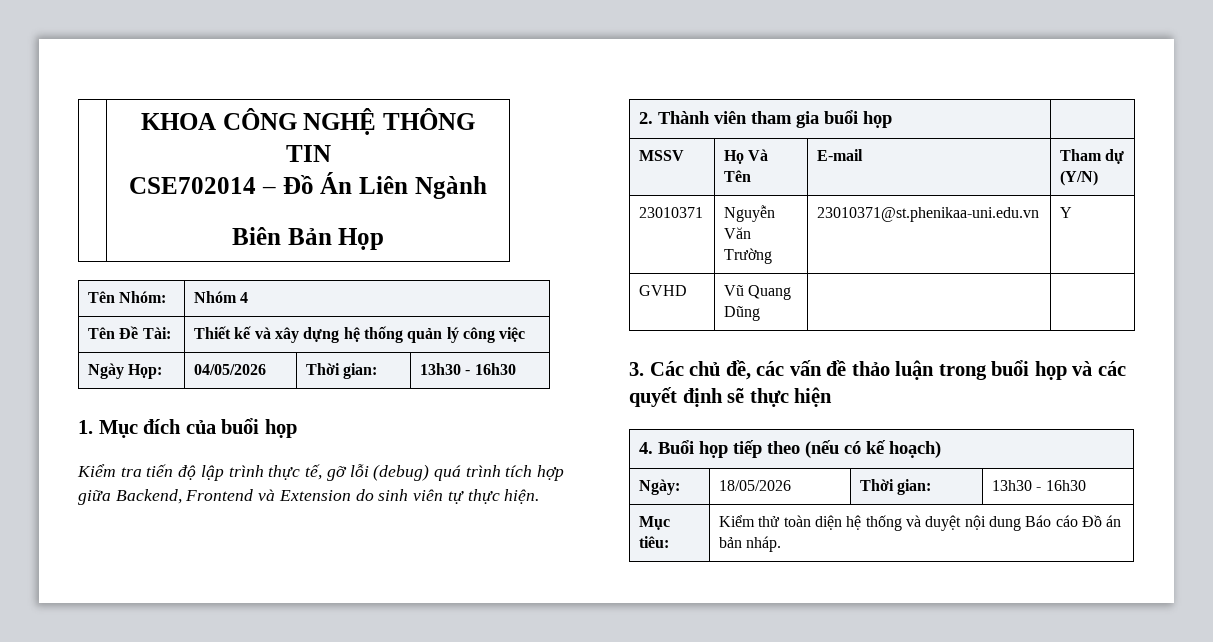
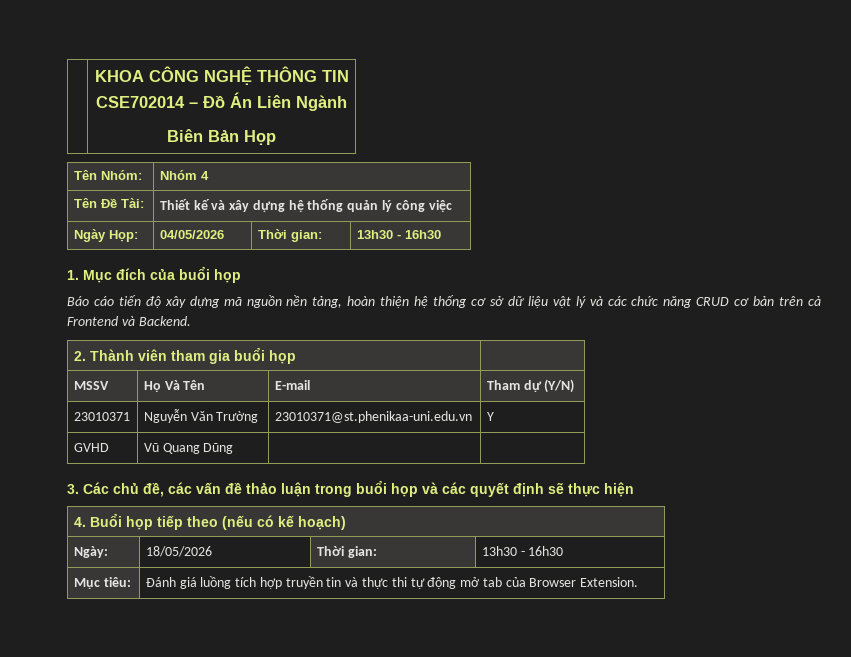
[77,464,565,481] [78,489,540,505] Kiểm tra tiến độ lập trình thực tế, gỡ lỗi (debug) quá trình tích hợp giữa Backend, Frontend và Extension do sinh viên tự thực hiện. -> [67,295,822,308] [67,316,191,326] Báo cáo tiến độ xây dựng mã nguồn nền tảng, hoàn thiện hệ thống cơ sở dữ liệu vật lý và các chức năng CRUD cơ bản trên cả Frontend và Backend.
[719,515,1122,531] [719,536,782,552] Kiểm thử toàn diện hệ thống và duyệt nội dung Báo cáo Đồ án bản nháp. -> [145,576,639,589] Đánh giá luồng tích hợp truyền tin và thực thi tự động mở tab của Browser Extension.

